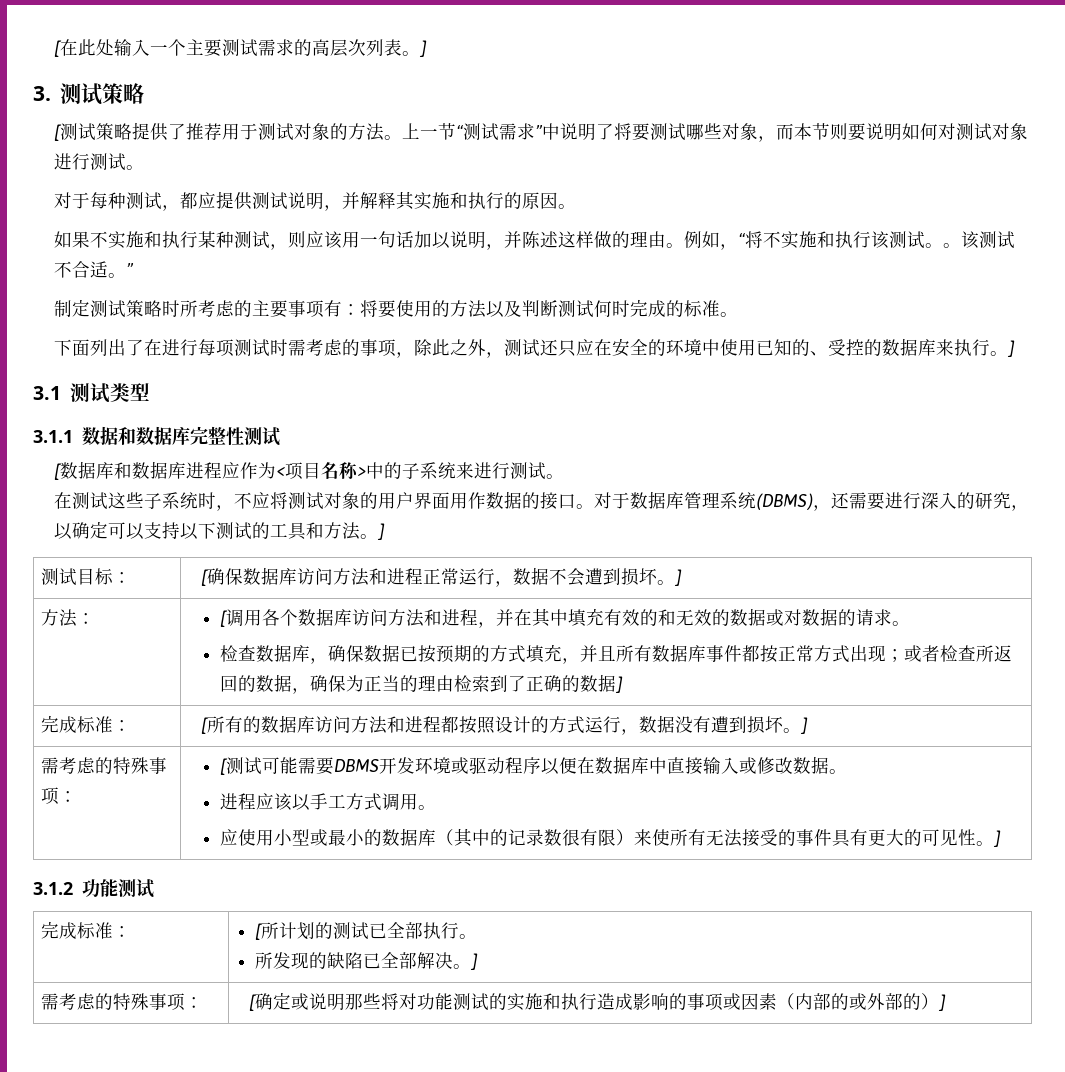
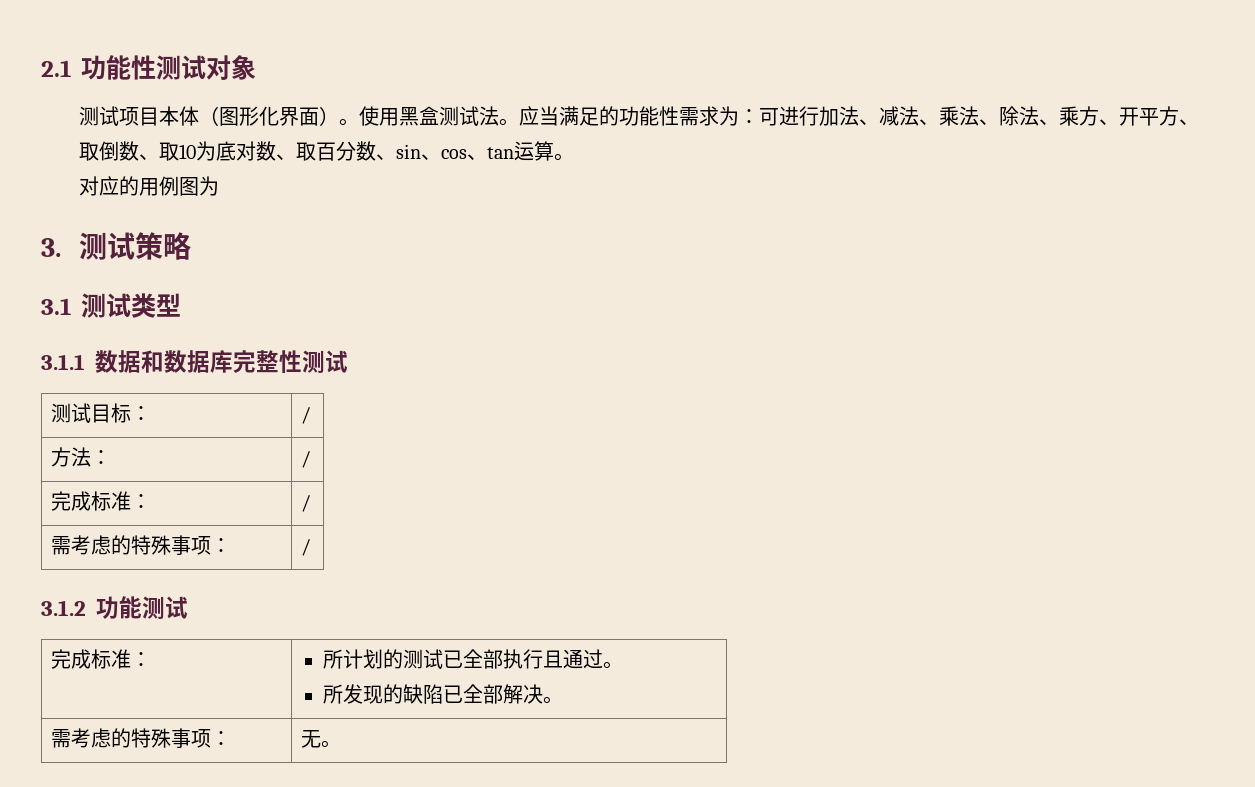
[54,39,428,57] [33,83,144,105] [54,122,1029,142] [54,153,145,171] [54,191,577,211] [54,231,1016,250] [54,261,135,278] [54,299,739,318] [54,338,1016,358] [在此处输入一个主要测试需求的高层次列表。] // 3.测试策略 // [测试策略提供了推荐用于测试对象的方法。上一节“测试需求”中说明了将要测试哪些对象，而本节则要说明如何对测试对象进行测试。 // 对于每种测试，都应提供测试说明，并解释其实施和执行的原因。 // 如果不实施和执行某种测试，则应该用一句话加以说明，并陈述这样做的理由。例如，“将不实施和执行该测试。。该测试不合适。” // 制定测试策略时所考虑的主要事项有：将要使用的方法以及判断测试何时完成的标准。 // 下面列出了在进行每项测试时需考虑的事项，除此之外，测试还只应在安全的环境中使用已知的、受控的数据库来执行。] -> [41,55,256,80] [78,106,1199,126] [78,141,574,161] [78,176,219,196] [41,232,191,260] 2.1功能性测试对象 // 测试项目本体（图形化界面）。使用黑盒测试法。应当满足的功能性需求为：可进行加法、减法、乘法、除法、乘方、开平方、取倒数、取10为底对数、取百分数、sin、cos、tan运算。 // 对应的用例图为 // 3.测试策略
[54,461,565,480] [54,491,1030,511] [54,521,386,540] [40,568,131,586] [200,567,682,587] [40,609,95,627] [219,608,910,628] [219,644,1012,664] [219,674,623,694] [40,715,131,733] [200,715,808,735] [40,757,167,775] [40,787,77,805] [219,756,847,775] [219,793,436,811] [219,828,1001,847] // [数据库和数据库进程应作为<项目名称>中的子系统来进行测试。 // 在测试这些子系统时，不应将测试对象的用户界面用作数据的接口。对于数据库管理系统(DBMS)，还需要进行深入的研究，以确定可以支持以下测试的工具和方法。] // 测试目标： | [确保数据库访问方法和进程正常运行，数据不会遭到损坏。] // 方法： | [调用各个数据库访问方法和进程，并在其中填充有效的和无效的数据或对数据的请求。 // 检查数据库，确保数据已按预期的方式填充，并且所有数据库事件都按正常方式出现；或者检查所返回的数据，确保为正当的理由检索到了正确的数据] // 完成标准： | [所有的数据库访问方法和进程都按照设计的方式运行，数据没有遭到损坏。] // 需考虑的特殊事项： | [测试可能需要DBMS开发环境或驱动程序以便在数据库中直接输入或修改数据。 // 进程应该以手工方式调用。 // 应使用小型或最小的数据库（其中的记录数很有限）来使所有无法接受的事件具有更大的可见性。] -> [51,403,152,423] [301,407,312,424] [51,447,112,467] [301,451,312,468] [51,491,152,511] [301,495,312,512] [51,535,232,555] [301,539,312,556] // 测试目标： | / // 方法： | / // 完成标准： | / // 需考虑的特殊事项： | /
[255,923,264,940] [ -> (152, 659) none
(460, 930) none -> [543,649,604,669] 且通过
[470,953,479,970] [40,993,203,1011] [248,992,946,1011] ] // 需考虑的特殊事项： | [确定或说明那些将对功能测试的实施和执行造成影响的事项或因素（内部的或外部的）] -> [51,728,232,748] [301,730,342,748] // 需考虑的特殊事项： | 无。

